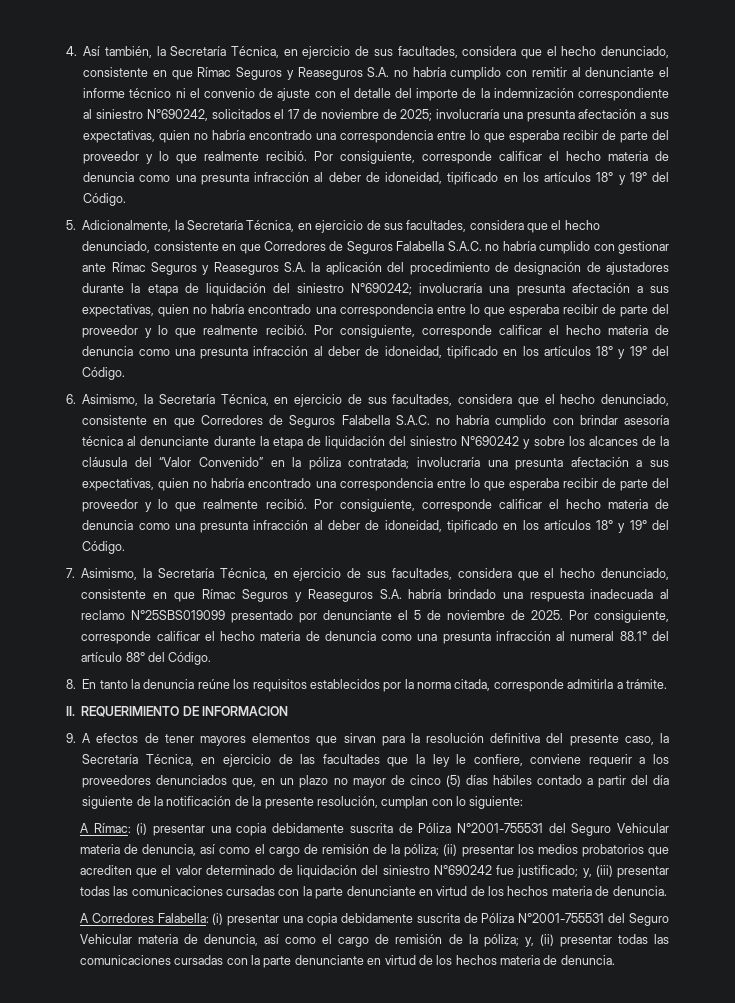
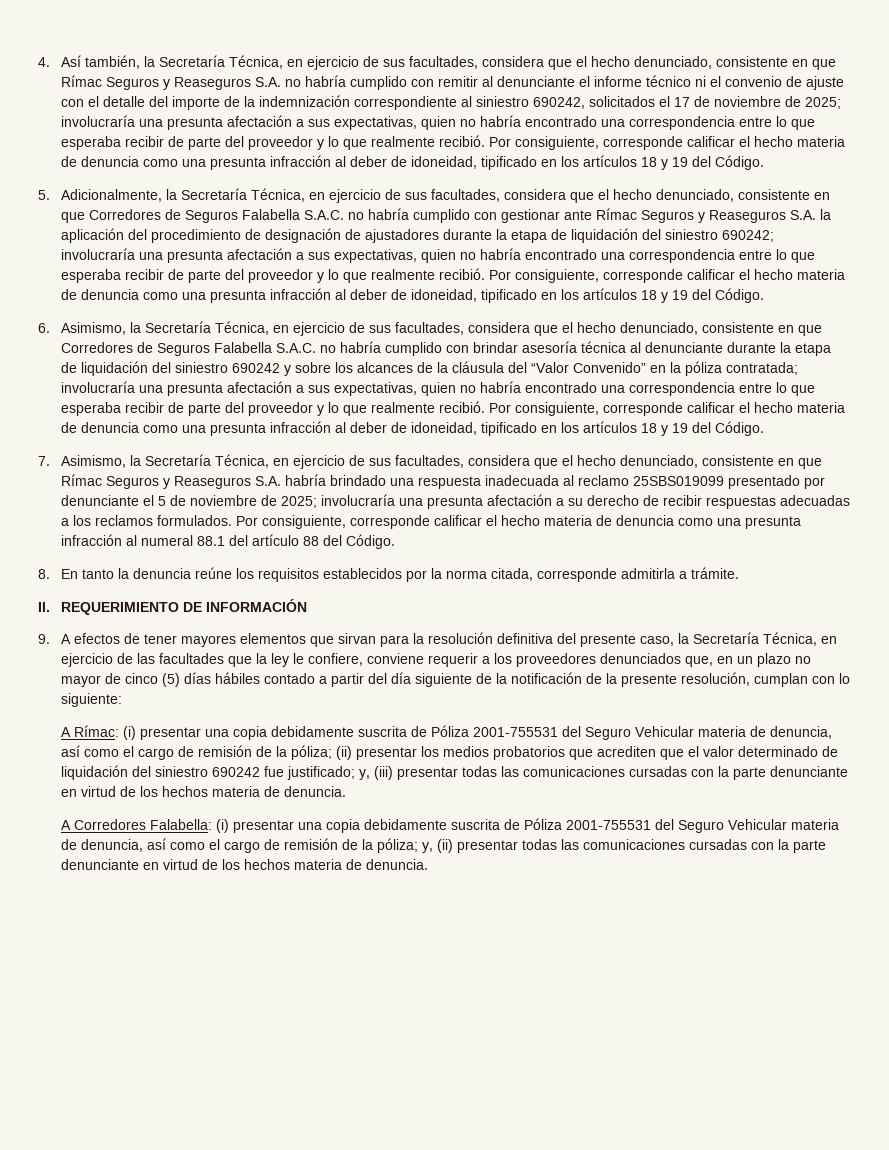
[146,109,208,121] N°690242, -> [533,97,586,109] 690242,
[596,172,647,185] 18° y 19° -> [641,157,689,170] 18 y 19
[351,283,413,295] N°690242; -> [722,230,775,242] 690242;
[596,346,647,359] 18° y 19° -> [641,290,689,303] 18 y 19
[461,436,520,446] N°690242 -> [232,363,281,373] 690242
[596,520,647,533] 18° y 19° -> [641,423,689,436] 18 y 19
[131,610,226,620] N°25SBS019099 -> [633,476,725,486] 25SBS019099
[531,610,564,620] 2025. -> [281,494,851,509] [61,515,233,526] 2025; involucraría una presunta afectación a su derecho de recibir respuestas adecuadas a los reclamos formulados.
[619,631,647,641] 88.1° -> [197,536,226,546] 88.1
[125,652,145,662] 88° -> [303,536,320,546] 88
[202,706,288,716] INFORMACION -> [206,599,308,612] INFORMACIÓN
[456,823,543,833] N°2001-755531 -> [473,727,559,737] 2001-755531
[433,865,492,875] N°690242 -> [212,767,261,777] 690242
[518,913,605,923] N°2001-755531 -> [566,820,652,830] 2001-755531

